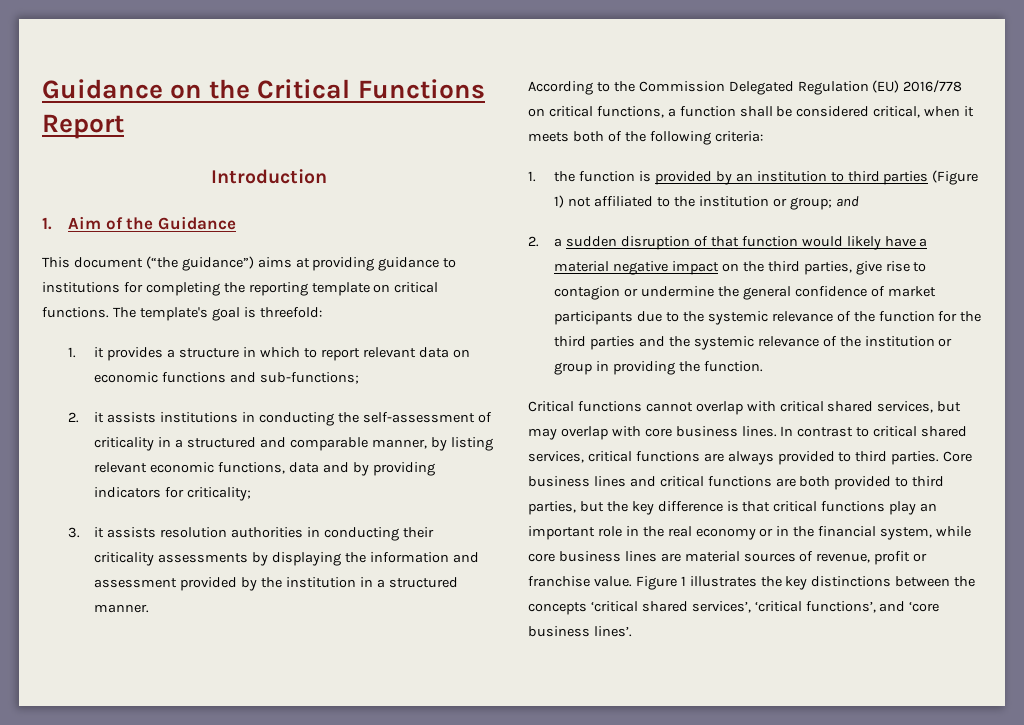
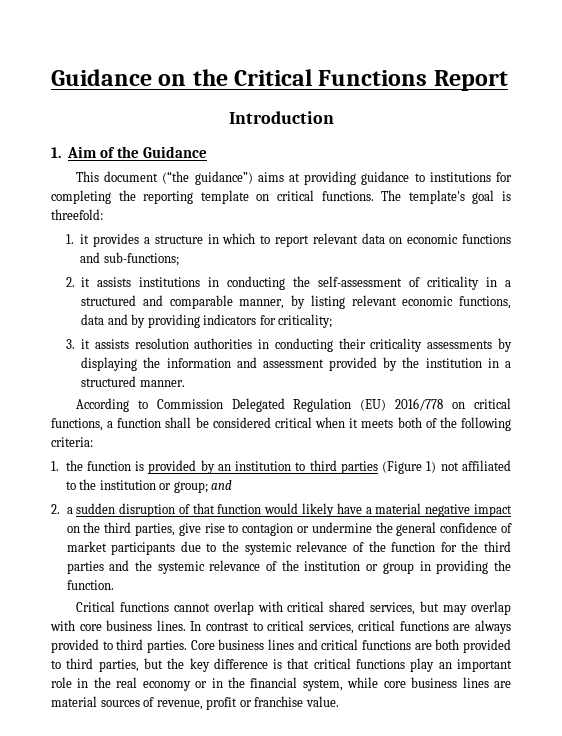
[613,81,635,92] the -> (148, 404) none
[873,106,921,118] critical, -> [274,417,312,428] critical
[921,426,968,437] shared -> (305, 625) none
[635,576,976,590] [528,601,940,615] [528,626,632,637] Figure 1 illustrates the key distinctions between the concepts ‘critical shared services’, ‘critical functions’, and ‘core business lines’. -> (339, 701) none

